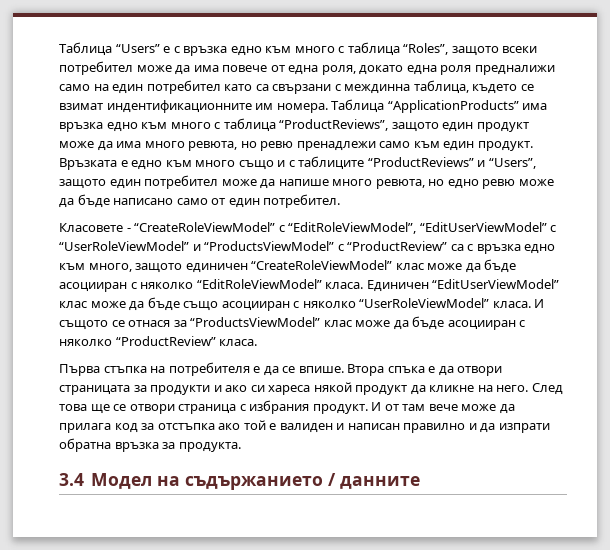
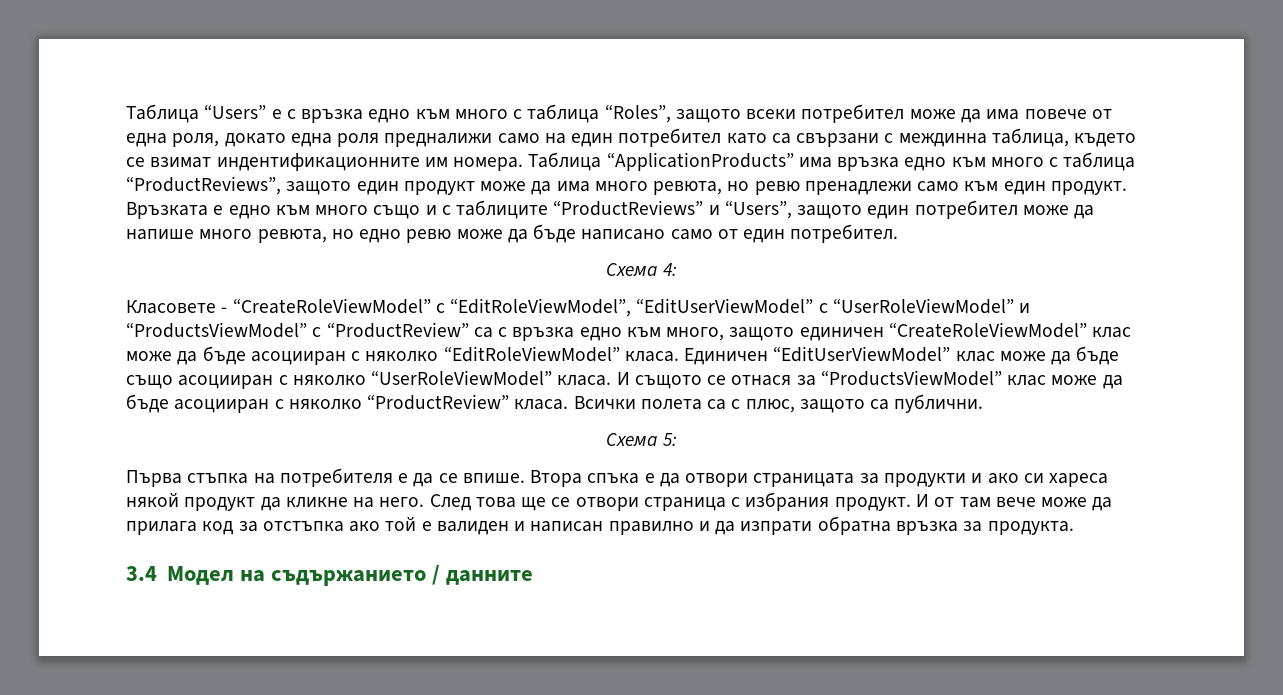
(341, 201) none -> [606,263,677,277] // Схема 4:
(258, 342) none -> [573,394,984,413] [606,433,677,447] Всички полета са с плюс, защото са публични. // Схема 5:

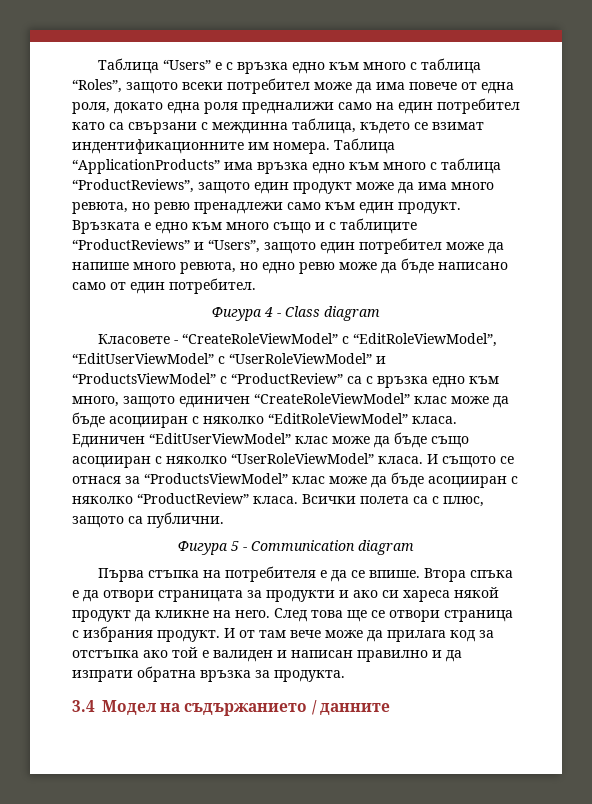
[606,263,677,277] Схема 4: -> [212,306,380,321] Фигура 4 - Class diagram
[606,433,677,447] Схема 5: -> [178,540,414,555] Фигура 5 - Communication diagram

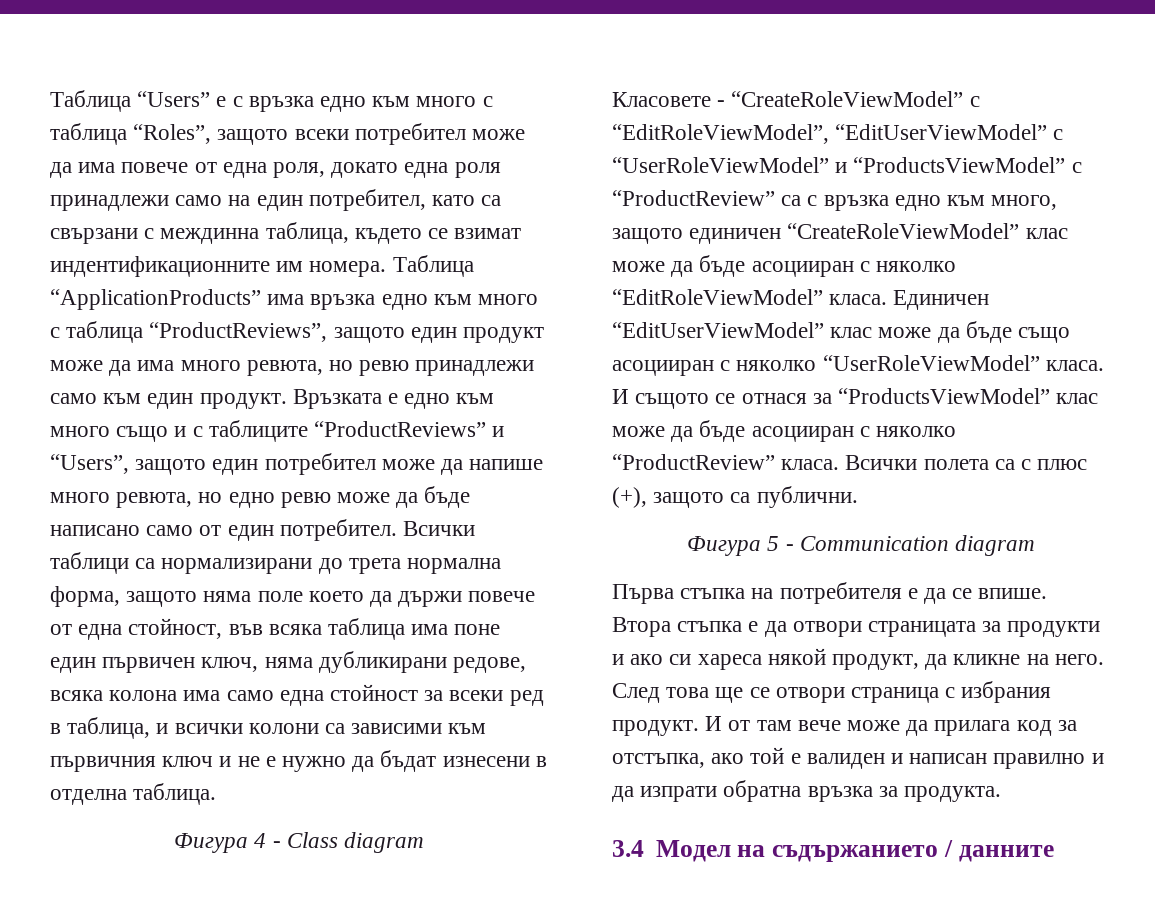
[242,102,334,114] предналижи -> [50,195,169,211] принадлежи
[437,98,520,114] потребител -> [308,189,426,211] потребител,
[194,202,283,214] пренадлежи -> [415,360,535,376] принадлежи
(256, 286) none -> [403,521,476,536] [50,552,502,574] [50,586,536,607] [50,618,501,640] [50,651,527,673] [50,684,544,706] [50,717,487,739] [50,750,547,772] [50,783,217,805] Всички таблици са нормализирани до трета нормална форма, защото няма поле което да държи повече от една стойност, във всяка таблица има поне един първичен ключ, няма дубликирани редове, всяка колона има само една стойност за всеки ред в таблица, и всички колони са зависими към първичния ключ и не е нужно да бъдат изнесени в отделна таблица.
[443,496,484,507] плюс, -> [1037,459,1088,470] [612,487,647,508] плюс (+),
[470,570,514,578] спъка -> [677,621,743,632] стъпка
[72,610,131,622] продукт -> [832,654,920,670] продукт,
[72,650,139,658] отстъпка -> [612,753,705,768] отстъпка,

